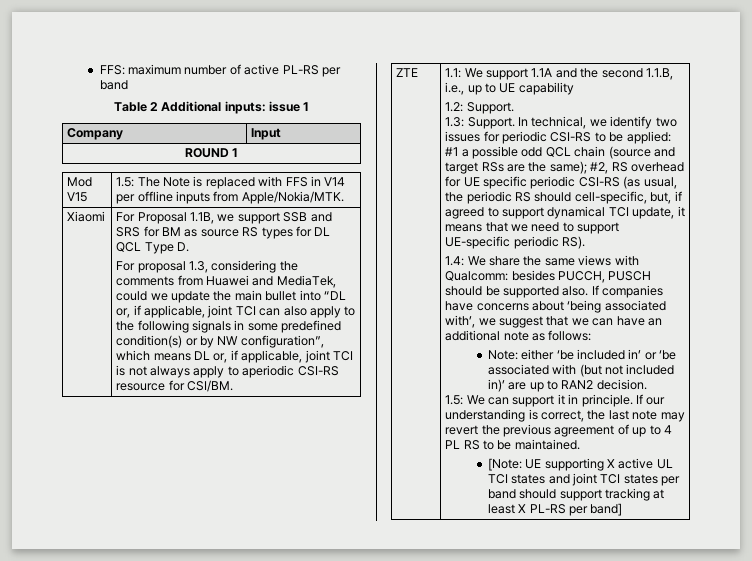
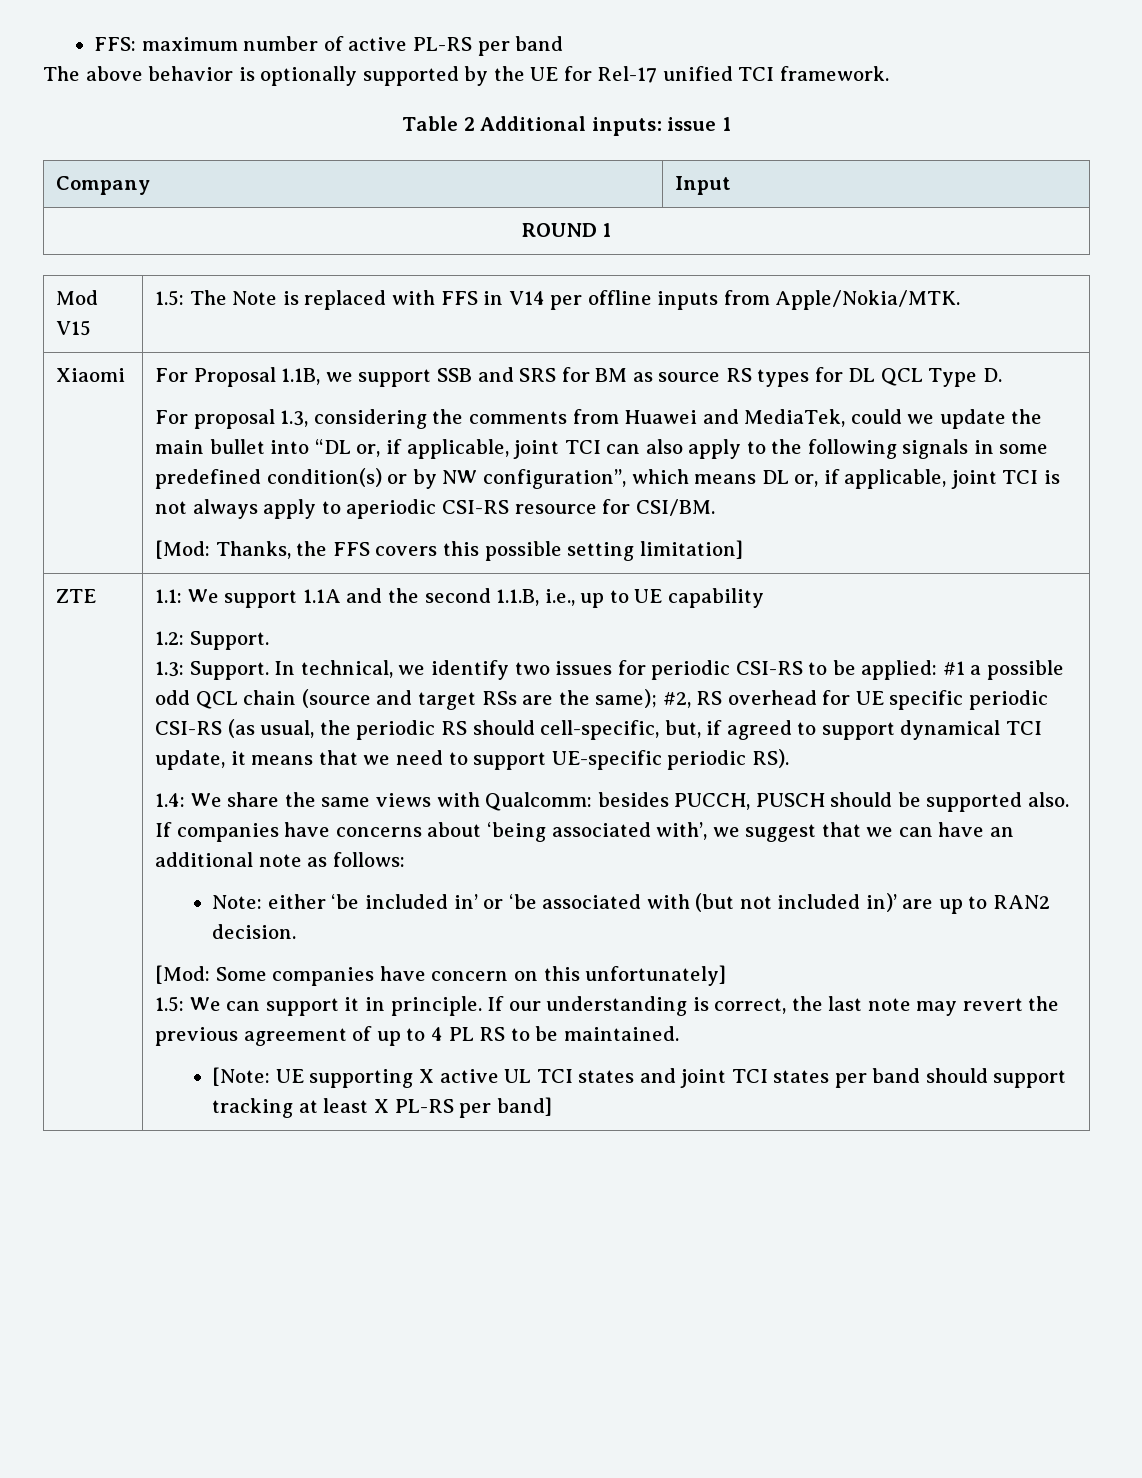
(128, 85) none -> [43,66,889,86] // The above behavior is optionally supported by the UE for Rel-17 unified TCI framework.
(234, 386) none -> [155,540,743,561] // [Mod: Thanks, the FFS covers this possible setting limitation]
(647, 384) none -> [155,965,727,986] // [Mod: Some companies have concern on this unfortunately]

